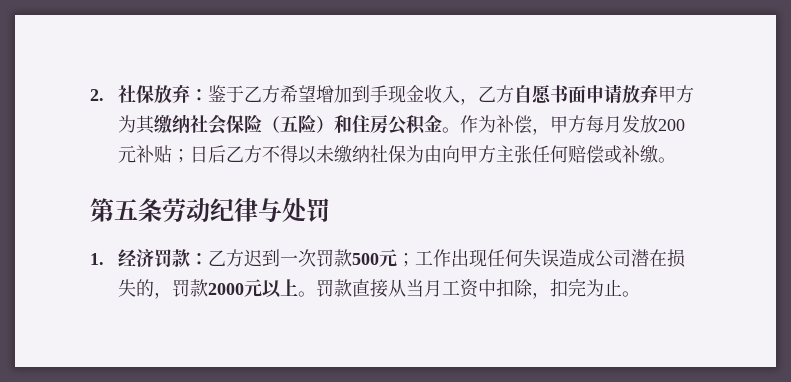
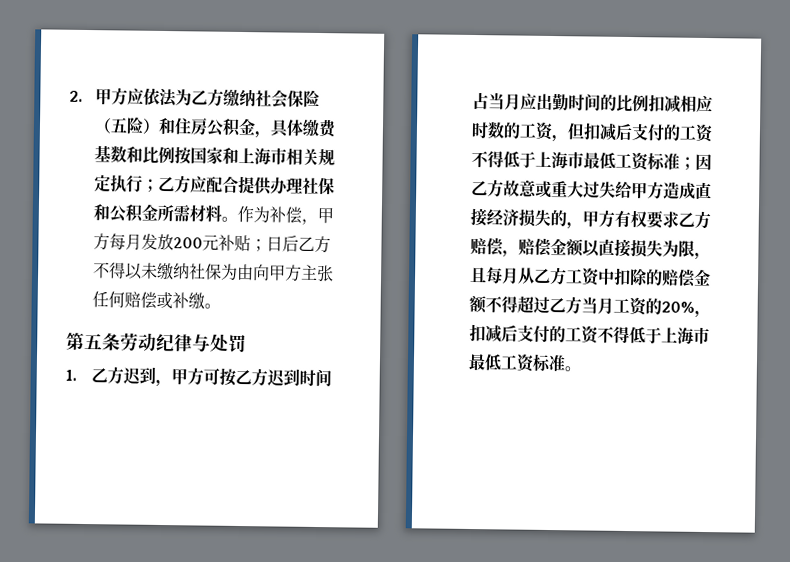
[118,84,695,105] [118,115,156,134] 社保放弃：鉴于乙方希望增加到手现金收入，乙方自愿书面申请放弃甲方为其 -> [94,87,224,108] 甲方应依法为乙方
(443, 124) none -> [253,118,337,139] [93,145,335,167] [93,175,335,196] [92,203,222,223] ，具体缴费基数和比例按国家和上海市相关规定执行；乙方应配合提供办理社保和公积金所需材料
[118,248,686,268] [118,278,623,299] 经济罚款：乙方迟到一次罚款500元；工作出现任何失误造成公司潜在损失的，罚款2000元以上。罚款直接从当月工资中扣除，扣完为止 -> [90,366,332,388] [471,91,713,114] [470,121,715,143] [470,150,712,171] [470,179,712,201] [469,207,711,230] [469,237,711,261] [468,266,711,287] [467,295,711,319] [468,323,710,345] [467,353,566,372] 乙方迟到，甲方可按乙方迟到时间占当月应出勤时间的比例扣减相应时数的工资，但扣减后支付的工资不得低于上海市最低工资标准；因乙方故意或重大过失给甲方造成直接经济损失的，甲方有权要求乙方赔偿，赔偿金额以直接损失为限，且每月从乙方工资中扣除的赔偿金额不得超过乙方当月工资的20%，扣减后支付的工资不得低于上海市最低工资标准

